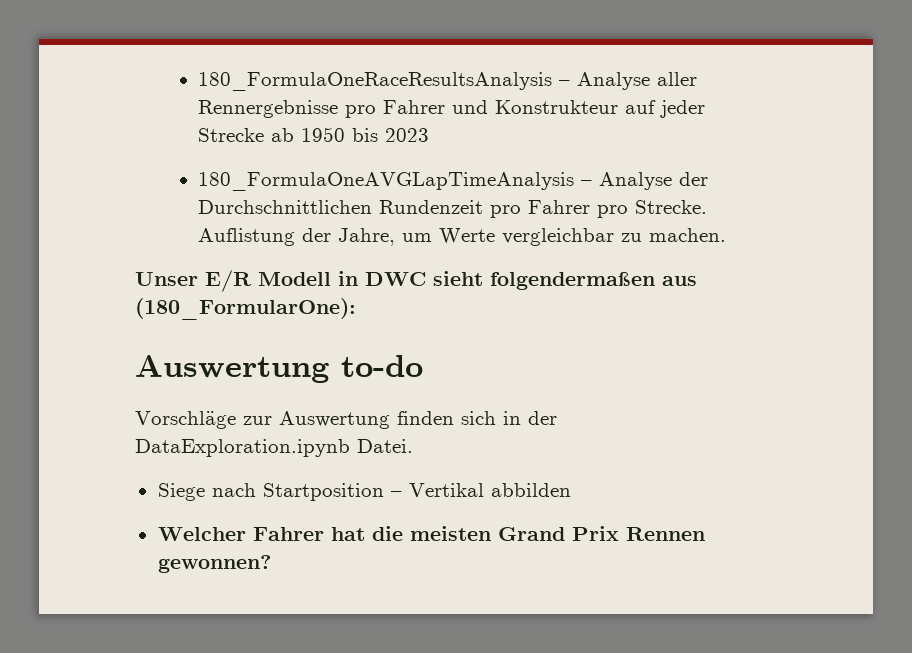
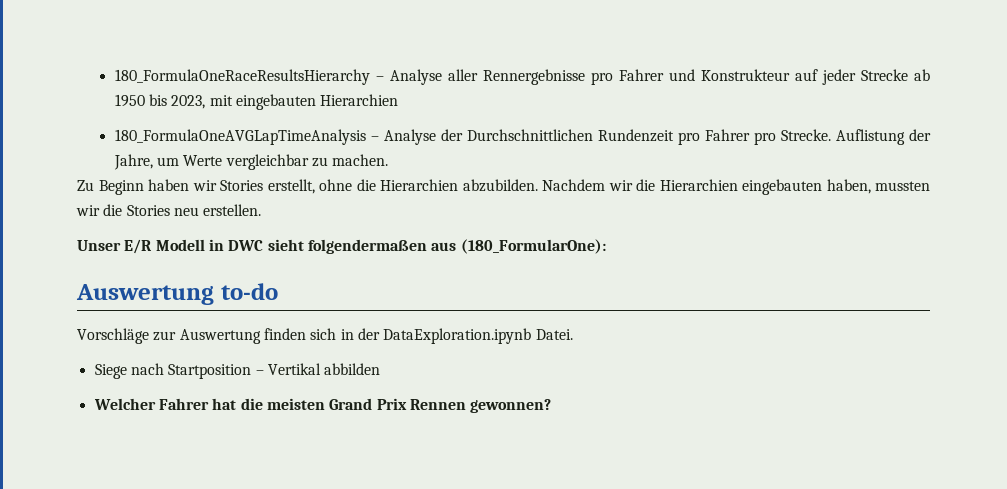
[198,72,553,91] 180_FormulaOneRaceResultsAnalysis -> [114,69,370,85] 180_FormulaOneRaceResultsHierarchy
[385,128,430,142] 2023 -> [171,94,399,110] 2023, mit eingebauten Hierarchien
(727, 235) none -> [77,179,930,195] [76,204,262,216] // Zu Beginn haben wir Stories erstellt, ohne die Hierarchien abzubilden. Nachdem wir die Hierarchien eingebauten haben, mussten wir die Stories neu erstellen.

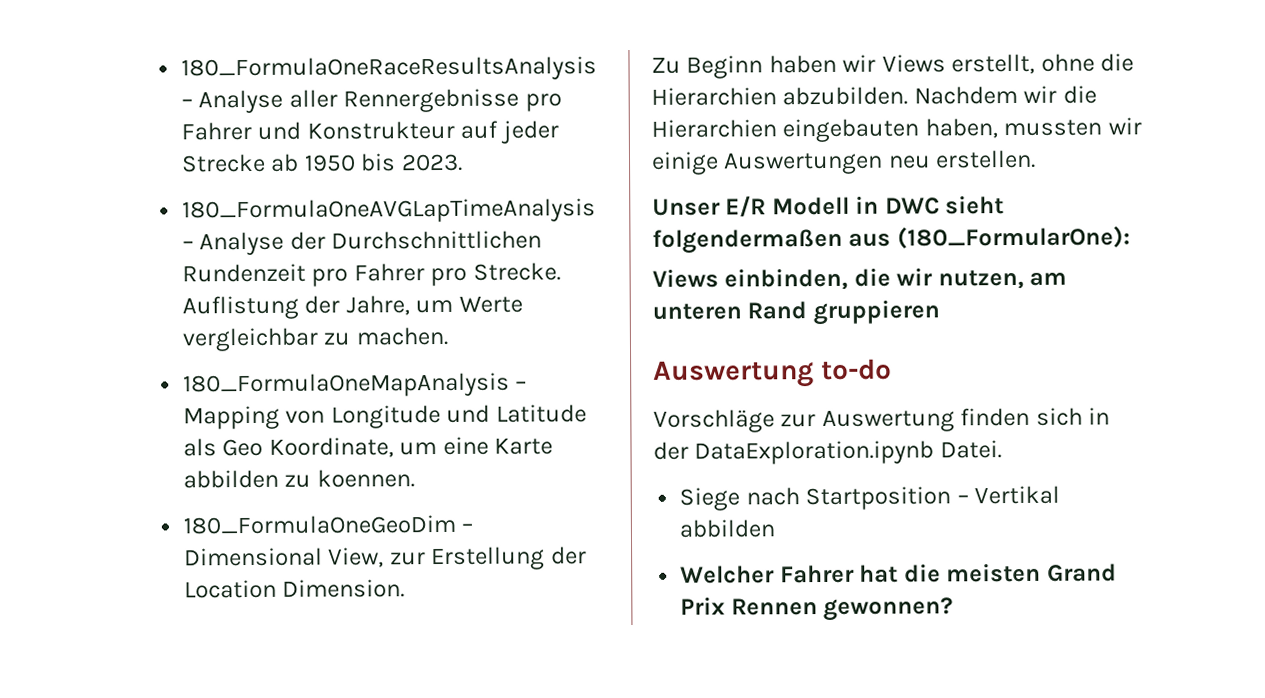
[114,69,370,85] 180_FormulaOneRaceResultsHierarchy -> [180,56,597,82] 180_FormulaOneRaceResultsAnalysis
[171,94,399,110] 2023, mit eingebauten Hierarchien -> [400,153,463,172] 2023.
(389, 160) none -> [182,372,528,398] [182,404,587,430] [182,436,554,458] [182,469,415,489] [182,514,474,535] [183,546,587,571] [183,579,406,599] // 180_FormulaOneMapAnalysis – Mapping von Longitude und Latitude als Geo Koordinate, um eine Karte abbilden zu koennen. // 180_FormulaOneGeoDim – Dimensional View, zur Erstellung der Location Dimension.
[220,180,263,191] Stories -> [881,54,946,73] Views
[103,204,170,216] die Stories -> [651,151,884,175] einige Auswertungen
(606, 246) none -> [652,267,1068,291] [652,299,940,326] // Views einbinden, die wir nutzen, am unteren Rand gruppieren

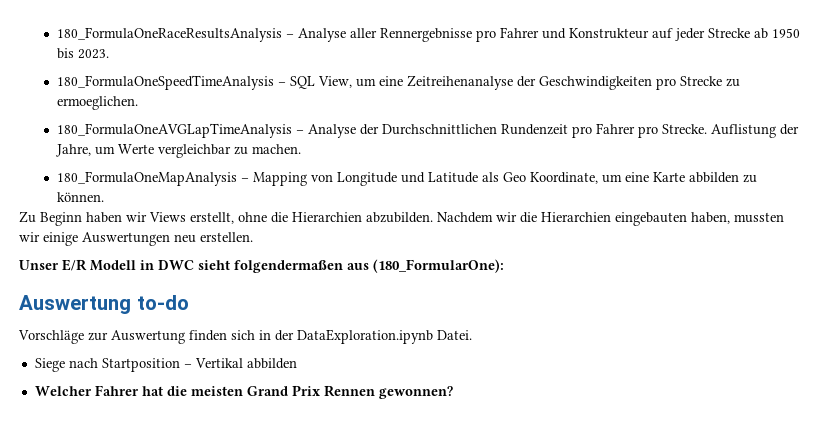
(463, 162) none -> [56,75,740,90] [56,96,138,110] // 180_FormulaOneSpeedTimeAnalysis – SQL View, um eine Zeitreihenanalyse der Geschwindigkeiten pro Strecke zu ermoeglichen.
[316,469,415,488] [182,514,474,535] [183,546,587,571] [183,579,406,599] koennen. // 180_FormulaOneGeoDim – Dimensional View, zur Erstellung der Location Dimension. -> [56,192,104,202] können.
[652,267,1068,291] [652,299,940,326] // Views einbinden, die wir nutzen, am unteren Rand gruppieren -> (504, 266) none

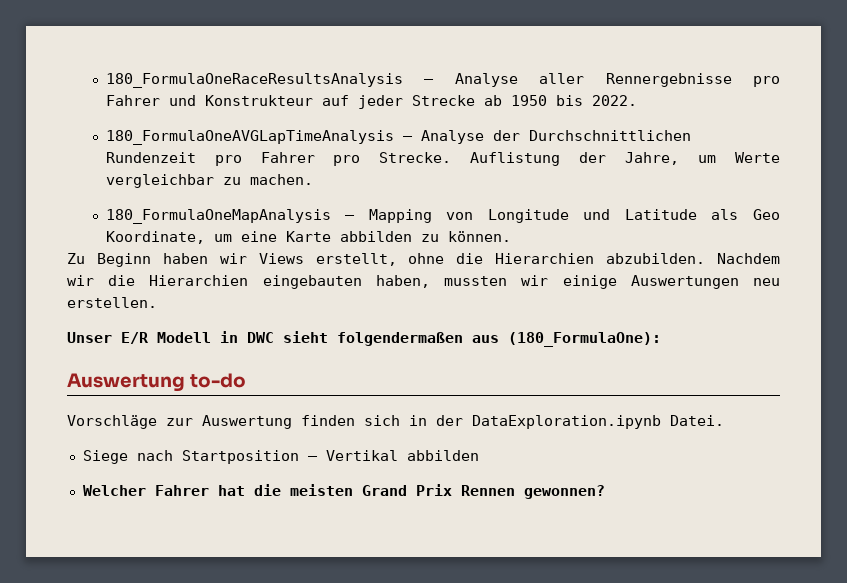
[77,49,109,59] [56,75,740,90] [56,96,138,110] 2023. // 180_FormulaOneSpeedTimeAnalysis – SQL View, um eine Zeitreihenanalyse der Geschwindigkeiten pro Strecke zu ermoeglichen. -> [591,95,637,106] 2022.
[373,259,504,273] (180_FormularOne): -> [508,332,661,347] (180_FormulaOne):

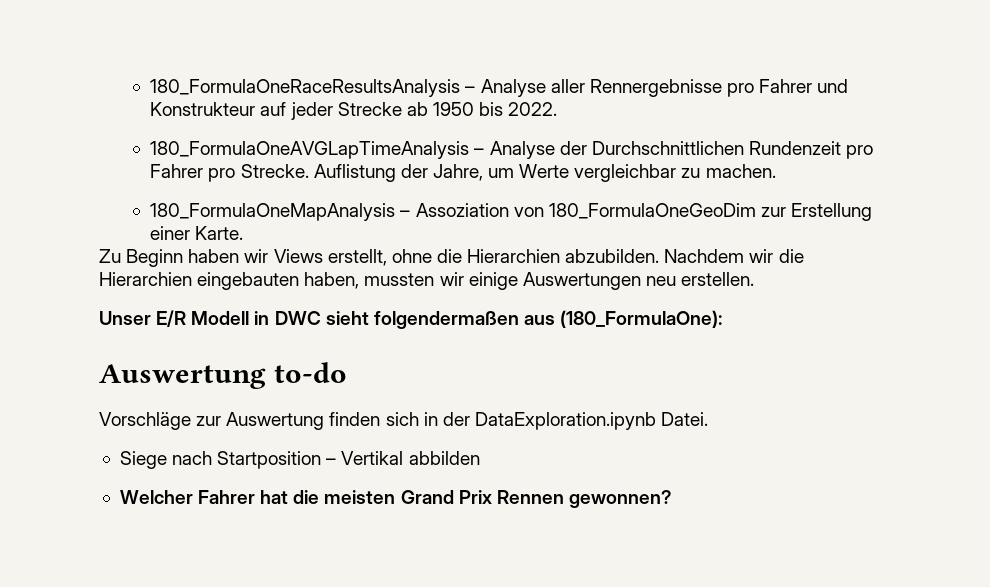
[368,209,781,223] [105,231,511,244] Mapping von Longitude und Latitude als Geo Koordinate, um eine Karte abbilden zu können. -> [415,203,873,221] [150,226,244,240] Assoziation von 180_FormulaOneGeoDim zur Erstellung einer Karte.

